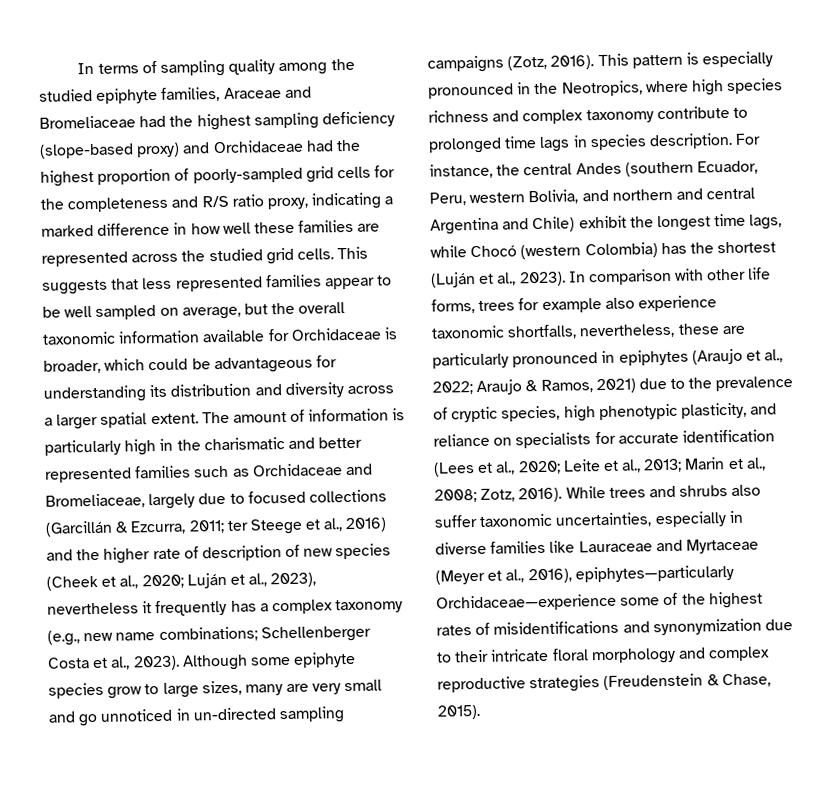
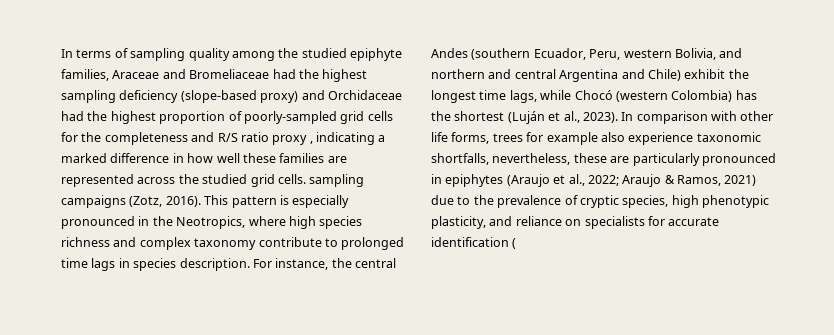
[266,197,308,210] proxy, -> [272,135,313,145] proxy ,
[337,246,369,260] [42,274,393,295] [42,302,346,320] [42,327,398,345] [43,355,337,374] [43,382,394,403] [44,408,406,430] [44,436,363,456] [45,463,373,483] [45,489,387,510] [45,517,388,537] [46,543,392,564] [46,572,317,591] [47,599,404,617] [47,625,371,646] [48,651,357,671] [48,679,383,699] [48,707,276,727] This suggests that less represented families appear to be well sampled on average, but the overall taxonomic information available for Orchidaceae is broader, which could be advantageous for understanding its distribution and diversity across a larger spatial extent. The amount of information is particularly high in the charismatic and better represented families such as Orchidaceae and Bromeliaceae, largely due to focused collections (Garcillán & Ezcurra, 2011; ter Steege et al., 2016) and the higher rate of description of new species (Cheek et al., 2020; Luján et al., 2023), nevertheless it frequently has a complex taxonomy (e.g., new name combinations; Schellenberger Costa et al., 2023). Although some epiphyte species grow to large sizes, many are very small and go unnoticed in un-directed -> (306, 179) none
[433,457,766,477] [434,484,762,503] [434,510,743,528] [435,538,759,555] [435,564,734,585] [436,591,763,612] [436,618,793,636] [436,646,771,665] [437,673,771,693] [437,704,481,720] (Lees et al., 2020; Leite et al., 2013; Marin et al., 2008; Zotz, 2016). While trees and shrubs also suffer taxonomic uncertainties, especially in diverse families like Lauraceae and Myrtaceae (Meyer et al., 2016), epiphytes—particularly Orchidaceae—experience some of the highest rates of misidentifications and synonymization due to their intricate floral morphology and complex reproductive strategies (Freudenstein & Chase, 2015). -> [512,238,517,249] (

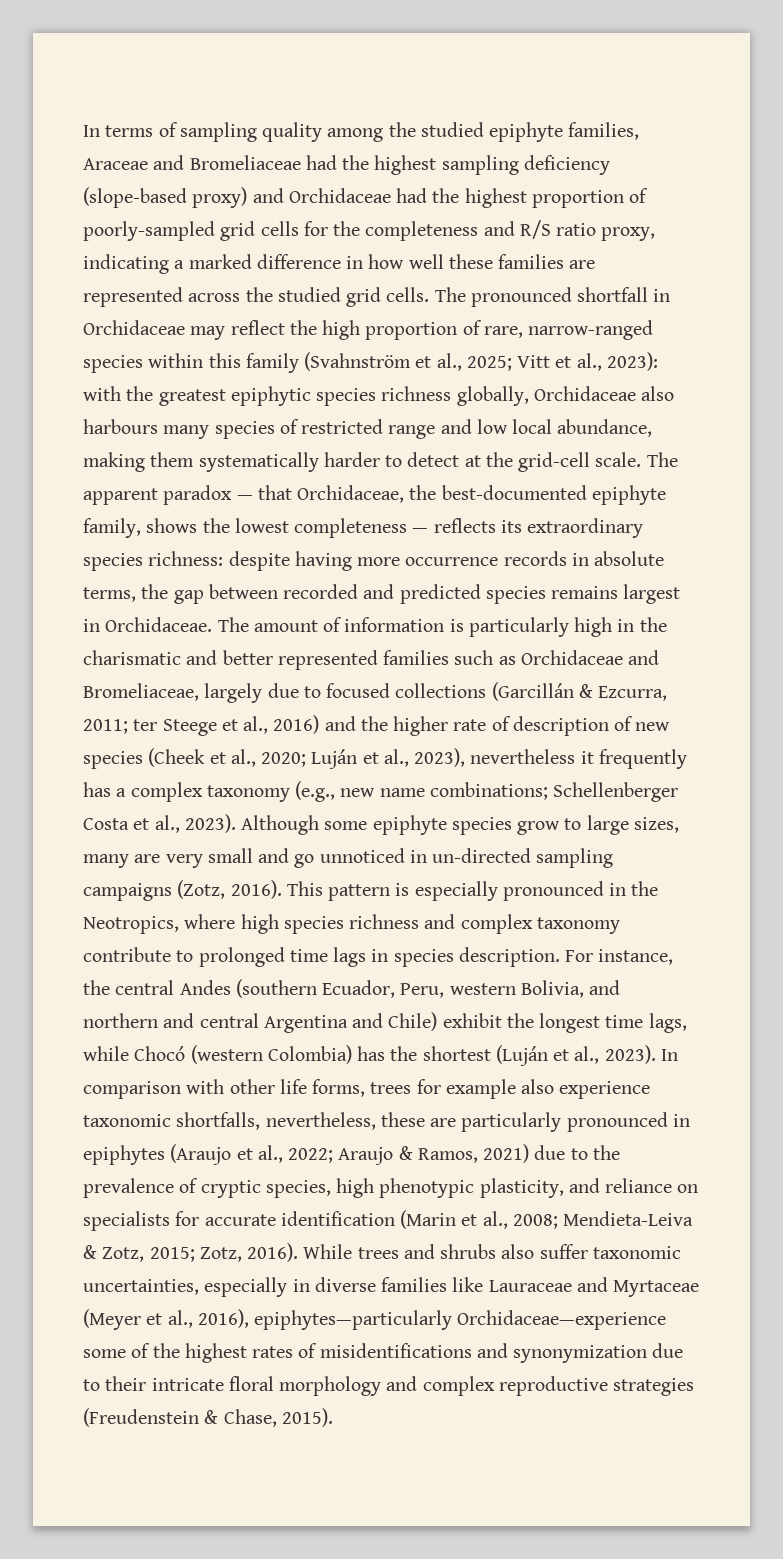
[272,135,313,145] proxy , -> [601,227,656,241] proxy,
(306, 179) none -> [434,287,671,307] [83,320,654,340] [83,352,658,373] [83,386,675,406] [83,419,653,439] [83,452,678,472] [83,485,666,505] [83,518,644,538] [83,551,665,571] [83,584,681,604] [83,617,667,637] [83,650,660,670] [83,682,668,703] [83,715,671,736] [83,748,687,769] [83,781,679,802] [83,814,679,835] [83,848,532,868] The pronounced shortfall in Orchidaceae may reflect the high proportion of rare, narrow-ranged species within this family (Svahnström et al., 2025; Vitt et al., 2023): with the greatest epiphytic species richness globally, Orchidaceae also harbours many species of restricted range and low local abundance, making them systematically harder to detect at the grid-cell scale. The apparent paradox — that Orchidaceae, the best-documented epiphyte family, shows the lowest completeness — reflects its extraordinary species richness: despite having more occurrence records in absolute terms, the gap between recorded and predicted species remains largest in Orchidaceae. The amount of information is particularly high in the charismatic and better represented families such as Orchidaceae and Bromeliaceae, largely due to focused collections (Garcillán & Ezcurra, 2011; ter Steege et al., 2016) and the higher rate of description of new species (Cheek et al., 2020; Luján et al., 2023), nevertheless it frequently has a complex taxonomy (e.g., new name combinations; Schellenberger Costa et al., 2023). Although some epiphyte species grow to large sizes, many are very small and go unnoticed in un-directed
[512,238,517,249] ( -> [400,1210,694,1229] [83,1243,681,1262] [83,1277,700,1297] [83,1309,667,1330] [83,1343,684,1363] [83,1376,695,1396] [83,1408,333,1427] (Marin et al., 2008; Mendieta-Leiva & Zotz, 2015; Zotz, 2016). While trees and shrubs also suffer taxonomic uncertainties, especially in diverse families like Lauraceae and Myrtaceae (Meyer et al., 2016), epiphytes—particularly Orchidaceae—experience some of the highest rates of misidentifications and synonymization due to their intricate floral morphology and complex reproductive strategies (Freudenstein & Chase, 2015).

